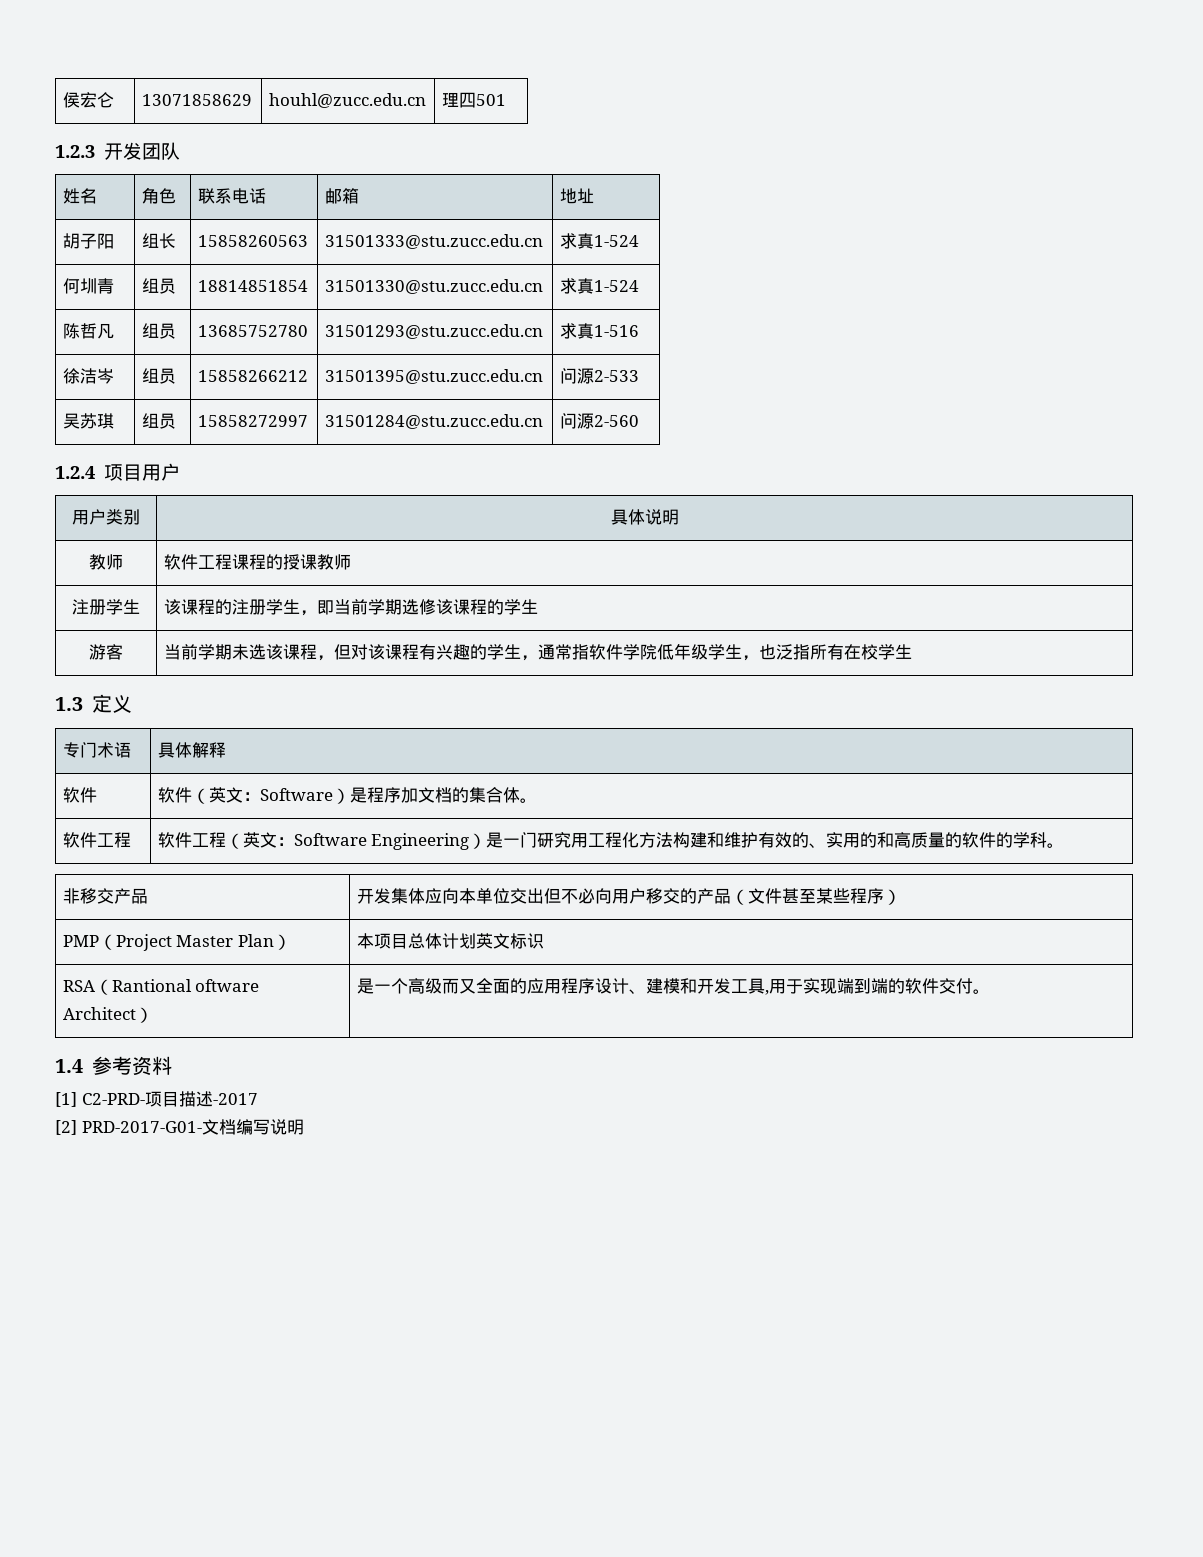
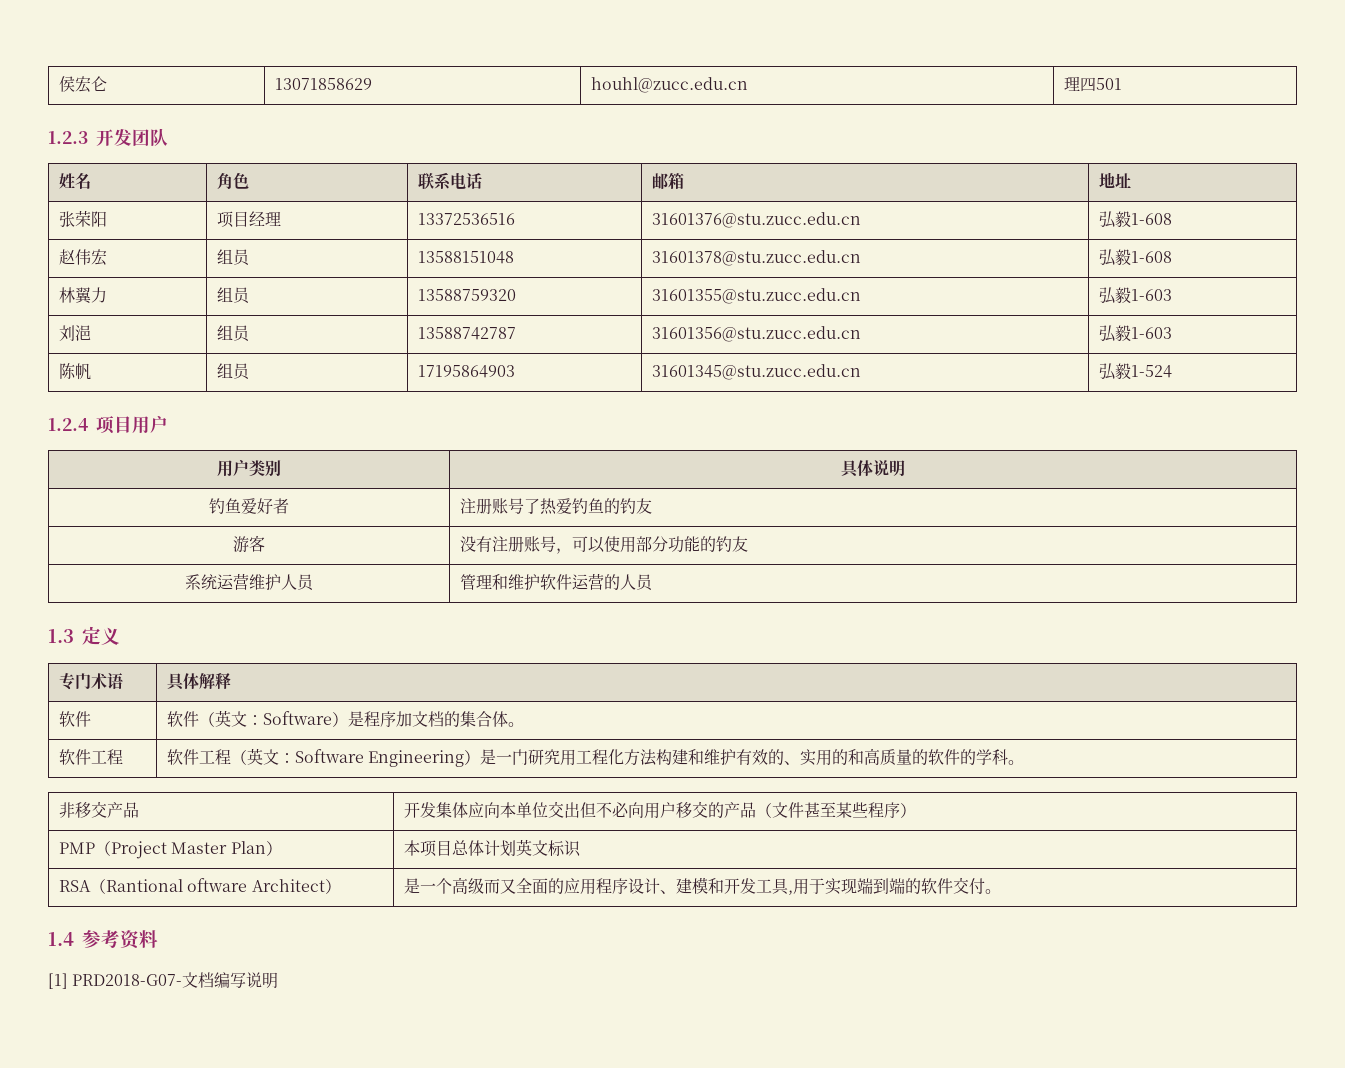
[62,233,97,249] 胡子 -> [59,210,92,227] 张荣
[141,233,176,249] [197,235,308,247] [324,234,543,249] [559,233,639,249] [62,278,114,294] [141,278,176,294] [197,280,308,292] [324,279,543,294] [559,278,639,294] [62,323,114,339] [141,323,176,339] [197,325,308,337] [324,324,543,339] [559,323,639,339] [62,368,114,384] [141,368,176,384] [197,370,308,382] [324,369,543,384] [559,368,639,384] [62,413,114,429] [141,413,176,429] [197,415,308,427] [324,414,543,429] [559,413,639,429] 组长 | 15858260563 | 31501333@stu.zucc.edu.cn | 求真1-524 // 何圳青 | 组员 | 18814851854 | 31501330@stu.zucc.edu.cn | 求真1-524 // 陈哲凡 | 组员 | 13685752780 | 31501293@stu.zucc.edu.cn | 求真1-516 // 徐洁岑 | 组员 | 15858266212 | 31501395@stu.zucc.edu.cn | 问源2-533 // 吴苏琪 | 组员 | 15858272997 | 31501284@stu.zucc.edu.cn | 问源2-560 -> [217,211,282,228] [418,213,516,225] [652,212,862,228] [1099,211,1173,228] [59,249,108,266] [217,249,251,266] [418,251,515,264] [652,250,862,266] [1099,249,1173,266] [59,287,108,304] [217,287,251,304] [418,289,517,301] [652,288,862,304] [1099,287,1173,304] [59,325,92,342] [217,325,251,342] [418,327,517,340] [652,326,862,342] [1099,325,1173,342] [59,363,92,380] [217,363,251,380] [418,365,516,378] [652,364,862,380] [1099,363,1173,380] 项目经理 | 13372536516 | 31601376@stu.zucc.edu.cn | 弘毅1-608 // 赵伟宏 | 组员 | 13588151048 | 31601378@stu.zucc.edu.cn | 弘毅1-608 // 林翼力 | 组员 | 13588759320 | 31601355@stu.zucc.edu.cn | 弘毅1-603 // 刘浥 | 组员 | 13588742787 | 31601356@stu.zucc.edu.cn | 弘毅1-603 // 陈帆 | 组员 | 17195864903 | 31601345@stu.zucc.edu.cn | 弘毅1-524
[89,554,123,570] [163,554,351,570] [72,599,140,615] [163,599,538,616] [89,644,123,660] [163,643,912,661] 教师 | 软件工程课程的授课教师 // 注册学生 | 该课程的注册学生，即当前学期选修该课程的学生 // 游客 | 当前学期未选该课程，但对该课程有兴趣的学生，通常指软件学院低年级学生，也泛指所有在校学生 -> [209,498,289,514] [460,498,653,515] [233,535,265,553] [460,536,749,554] [185,573,314,591] [460,573,654,591] 钓鱼爱好者 | 注册账号了热爱钓鱼的钓友 // 游客 | 没有注册账号，可以使用部分功能的钓友 // 系统运营维护人员 | 管理和维护软件运营的人员
[81,1091,258,1107] [55,1120,202,1135] C2-PRD-项目描述-2017 // [2] PRD-2017-G01- -> [72,974,183,986] PRD2018-G07-

